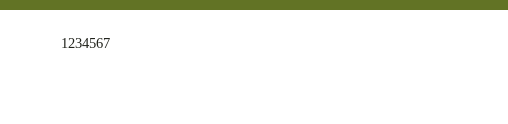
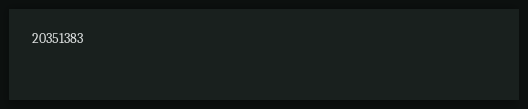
[61,38,110,48] 1234567 -> [32,33,83,43] 20351383

